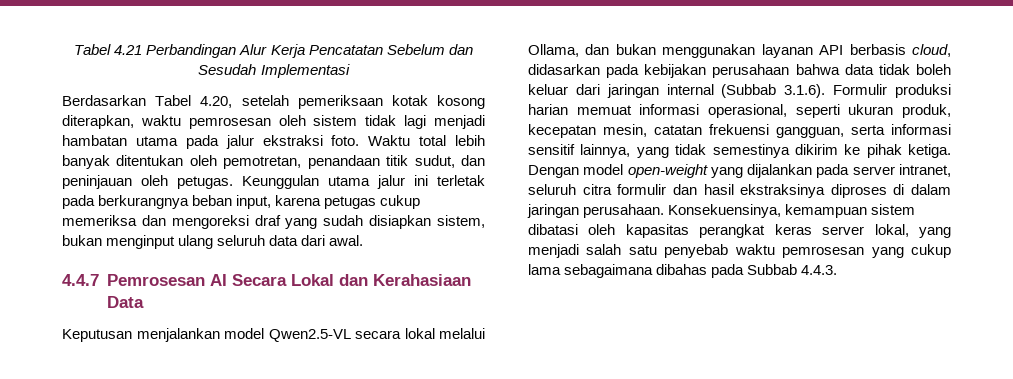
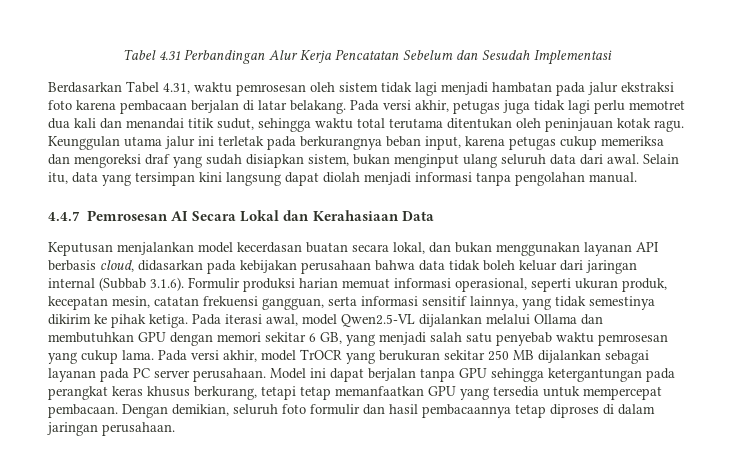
[74,44,143,55] Tabel 4.21 -> [122,49,181,60] Tabel 4.31
[200,95,486,109] [62,115,134,129] 4.20, setelah pemeriksaan kotak kosong diterapkan, -> [163,83,190,94] 4.31,
[135,136,178,146] utama -> (552, 87) none
[331,135,485,146] [62,155,486,169] [62,175,233,189] foto. Waktu total lebih banyak ditentukan oleh pemotretan, penandaan titik sudut, dan peninjauan oleh petugas. -> [48,100,685,114] [48,118,684,132] foto karena pembacaan berjalan di latar belakang. Pada versi akhir, petugas juga tidak lagi perlu memotret dua kali dan menandai titik sudut, sehingga waktu total terutama ditentukan oleh peninjauan kotak ragu.
(364, 240) none -> [643,154,679,164] [48,172,637,186] Selain itu, data yang tersimpan kini langsung dapat diolah menjadi informasi tanpa pengolahan manual.
[268,328,485,342] [528,44,579,57] Qwen2.5-VL secara lokal melalui Ollama, -> [237,242,425,254] kecerdasan buatan secara lokal,
[528,164,951,178] [528,184,951,198] [527,204,916,218] [528,224,909,238] Dengan model open-weight yang dijalankan pada server intranet, seluruh citra formulir dan hasil ekstraksinya diproses di dalam jaringan perusahaan. Konsekuensinya, kemampuan sistem dibatasi oleh kapasitas perangkat keras server lokal, -> [192,314,603,327] [48,332,342,346] Pada iterasi awal, model Qwen2.5-VL dijalankan melalui Ollama dan membutuhkan GPU dengan memori sekitar 6 GB,
[528,264,838,278] lama sebagaimana dibahas pada Subbab 4.4.3. -> [122,349,649,364] [48,368,675,382] [48,386,662,400] [48,404,655,418] [47,422,175,436] lama. Pada versi akhir, model TrOCR yang berukuran sekitar 250 MB dijalankan sebagai layanan pada PC server perusahaan. Model ini dapat berjalan tanpa GPU sehingga ketergantungan pada perangkat keras khusus berkurang, tetapi tetap memanfaatkan GPU yang tersedia untuk mempercepat pembacaan. Dengan demikian, seluruh foto formulir dan hasil pembacaannya tetap diproses di dalam jaringan perusahaan.

